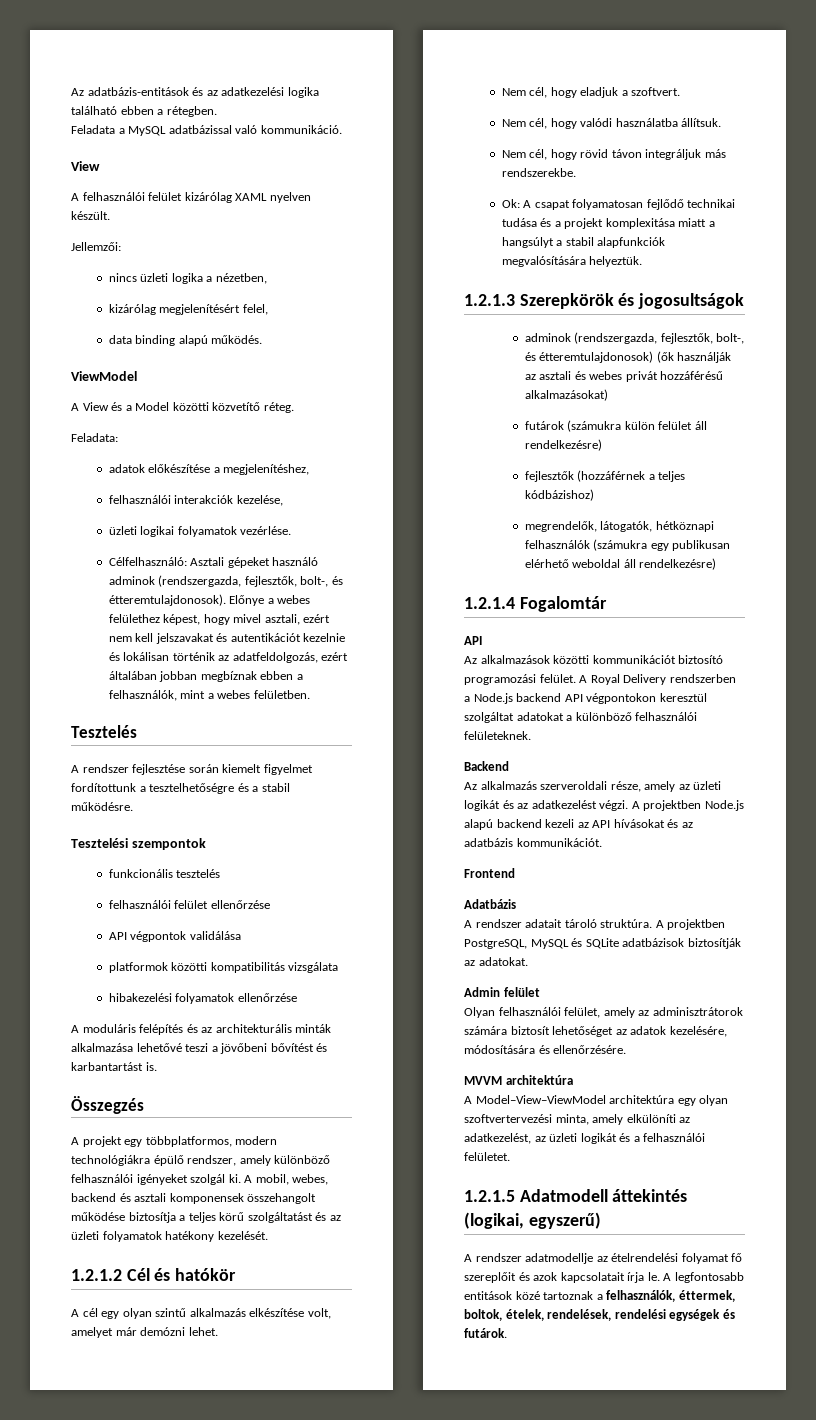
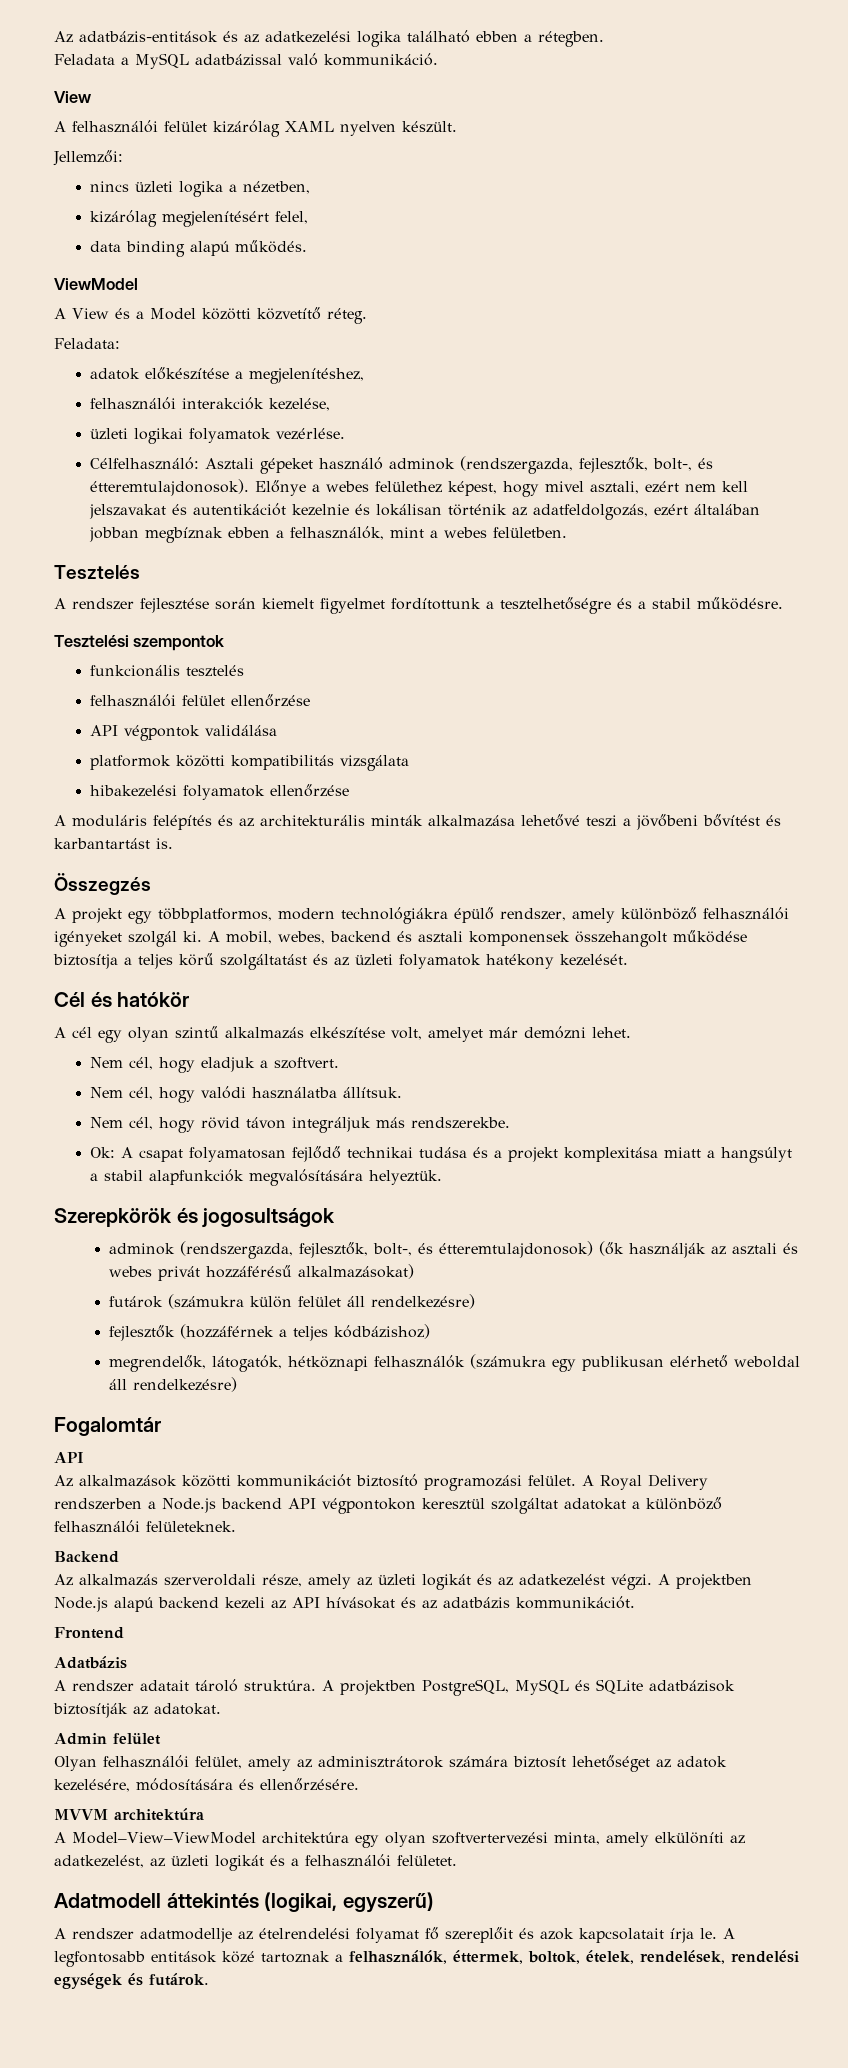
[71,1269,122,1281] 1.2.1.2 -> (628, 960) none
[464,294,515,306] 1.2.1.3 -> (443, 1177) none
[464,597,515,609] 1.2.1.4 -> (238, 1384) none
[464,1190,515,1202] 1.2.1.5 -> (457, 1860) none

